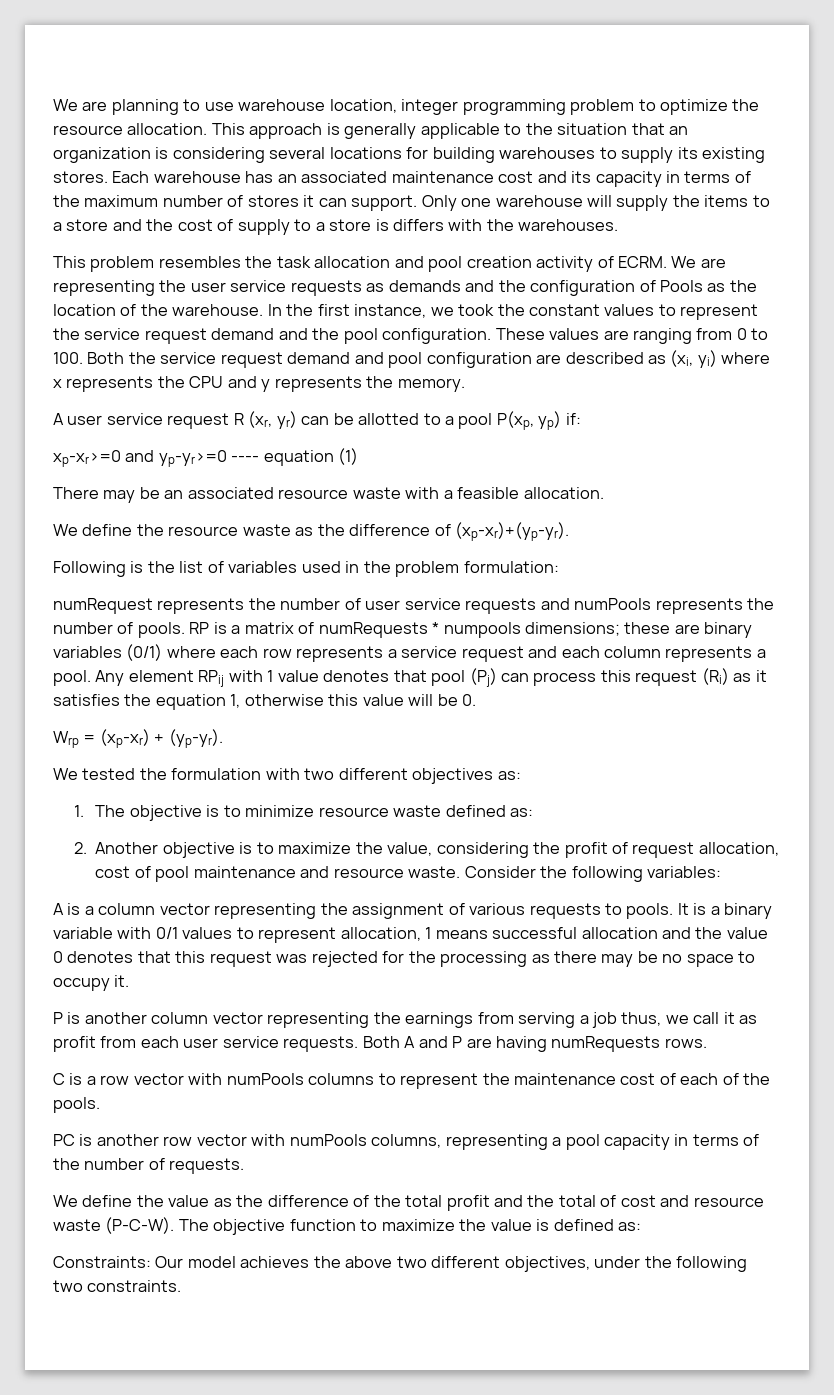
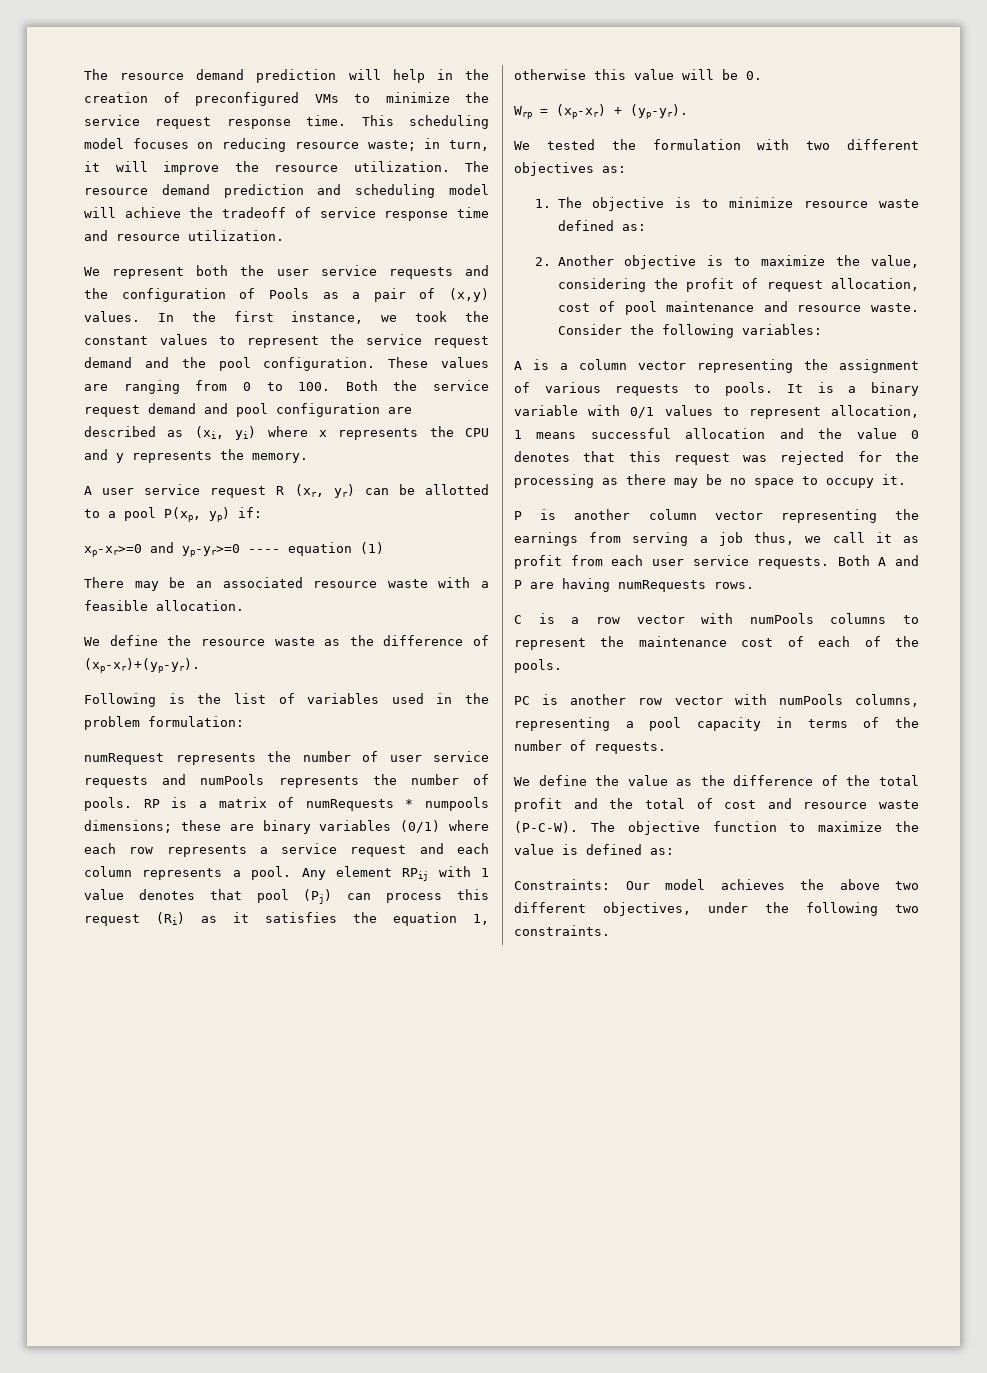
[53,99,760,115] [53,123,689,139] [53,147,766,163] [53,171,751,187] [53,195,770,211] [53,219,619,235] [53,256,726,272] [53,280,155,296] We are planning to use warehouse location, integer programming problem to optimize the resource allocation. This approach is generally applicable to the situation that an organization is considering several locations for building warehouses to supply its existing stores. Each warehouse has an associated maintenance cost and its capacity in terms of the maximum number of stores it can support. Only one warehouse will supply the items to a store and the cost of supply to a store is differs with the warehouses. // This problem resembles the task allocation and pool creation activity of ECRM. We are representing -> [84,69,490,83] [84,92,489,106] [84,115,489,129] [84,138,490,152] [84,161,489,175] [84,184,489,198] [84,207,490,221] [84,230,284,241] [84,265,229,279] The resource demand prediction will help in the creation of preconfigured VMs to minimize the service request response time. This scheduling model focuses on reducing resource waste; in turn, it will improve the resource utilization. The resource demand prediction and scheduling model will achieve the tradeoff of service response time and resource utilization. // We represent both
[366,280,461,292] as demands -> (453, 273) none
[729,280,757,292] [53,304,264,316] the location of the warehouse. -> [352,288,489,302] [84,311,140,322] a pair of (x,y) values.

